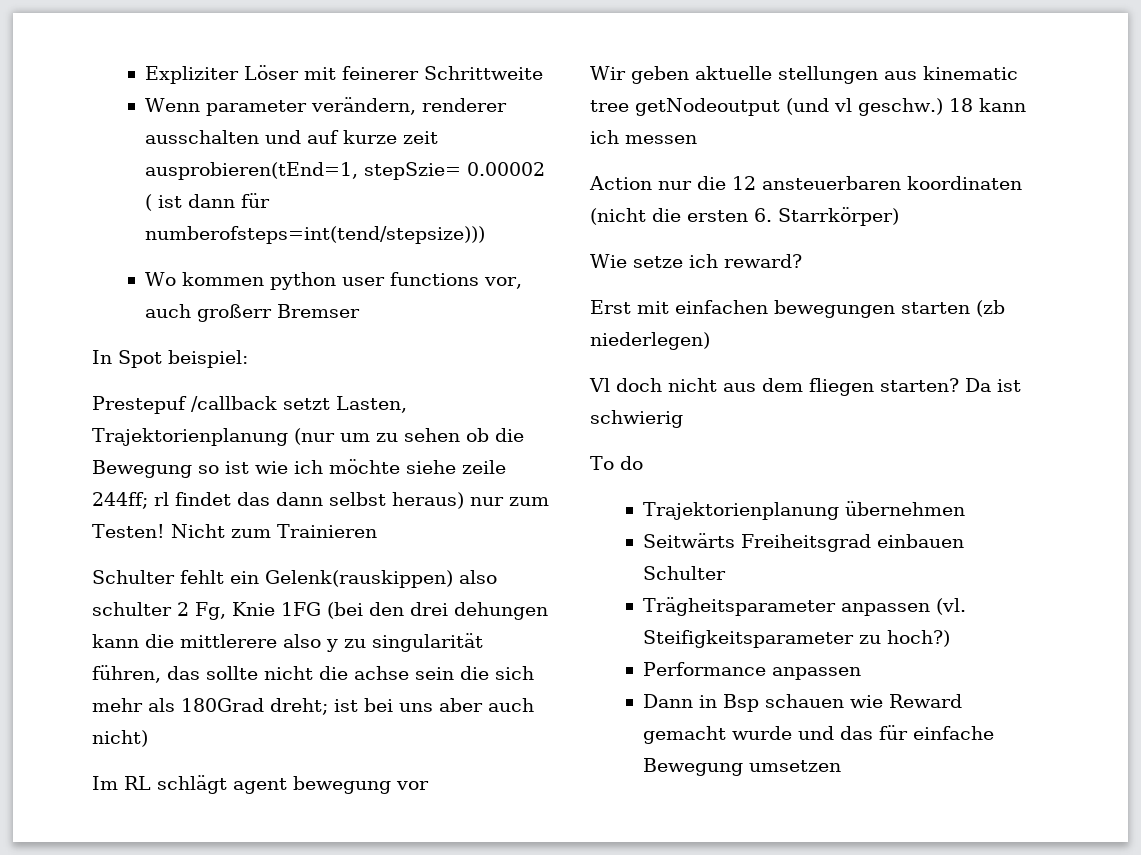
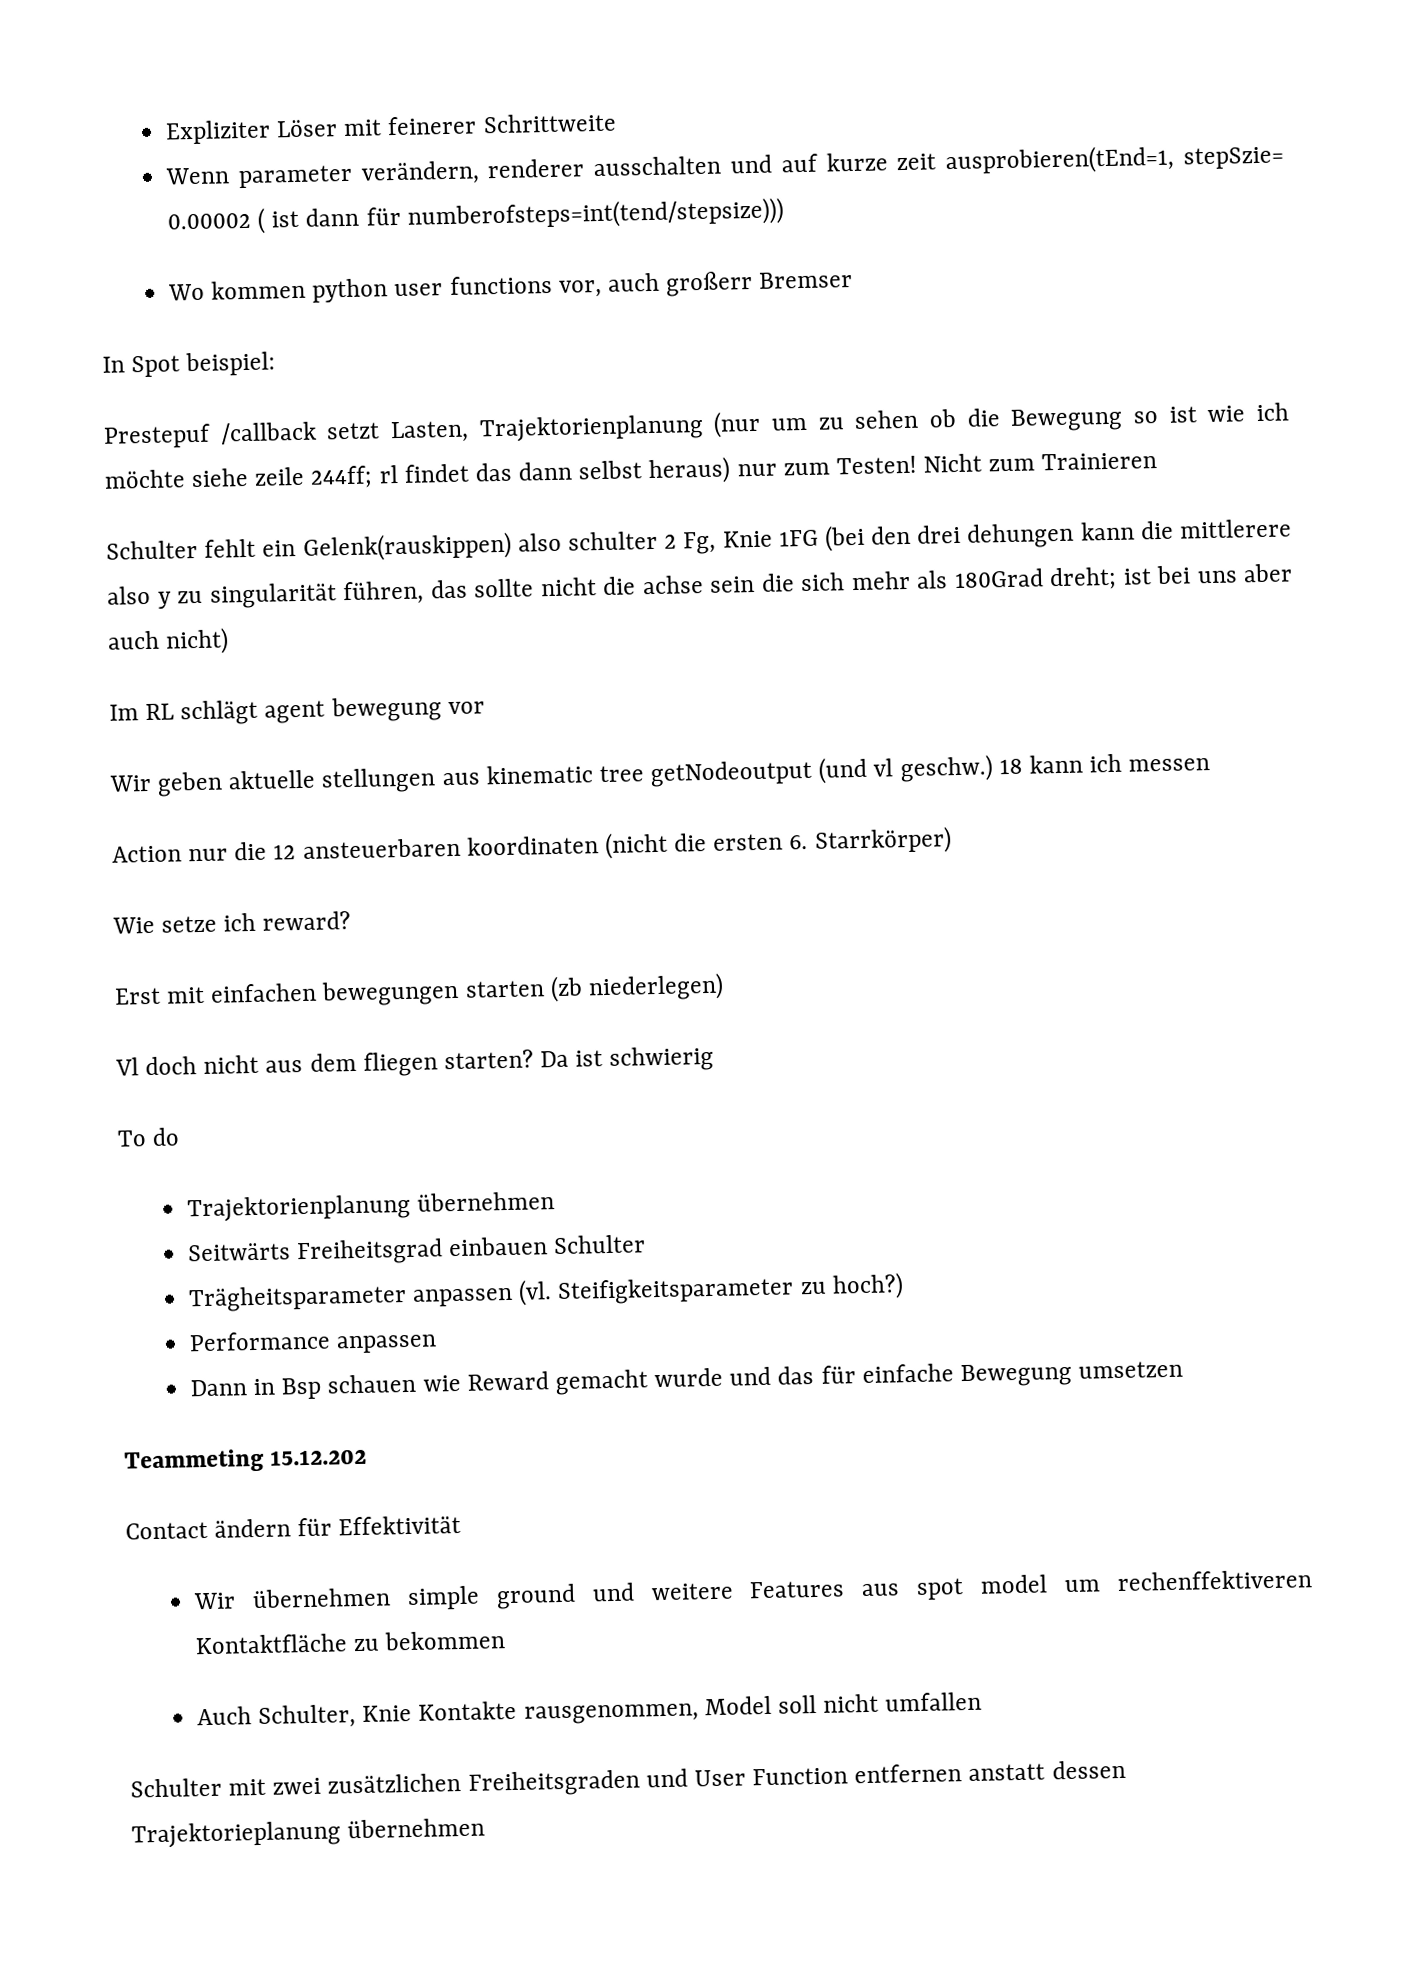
(842, 766) none -> [124,1448,368,1474] [125,1514,462,1540] [192,1569,1312,1611] [194,1630,507,1655] [196,1691,983,1729] [130,1759,1126,1798] [131,1817,486,1849] // Teammeting 15.12.202 // Contact ändern für Effektivität // Wir übernehmen simple ground und weitere Features aus spot model um rechenffektiveren Kontaktfläche zu bekommen // Auch Schulter, Knie Kontakte rausgenommen, Model soll nicht umfallen // Schulter mit zwei zusätzlichen Freiheitsgraden und User Function entfernen anstatt dessen Trajektorieplanung übernehmen

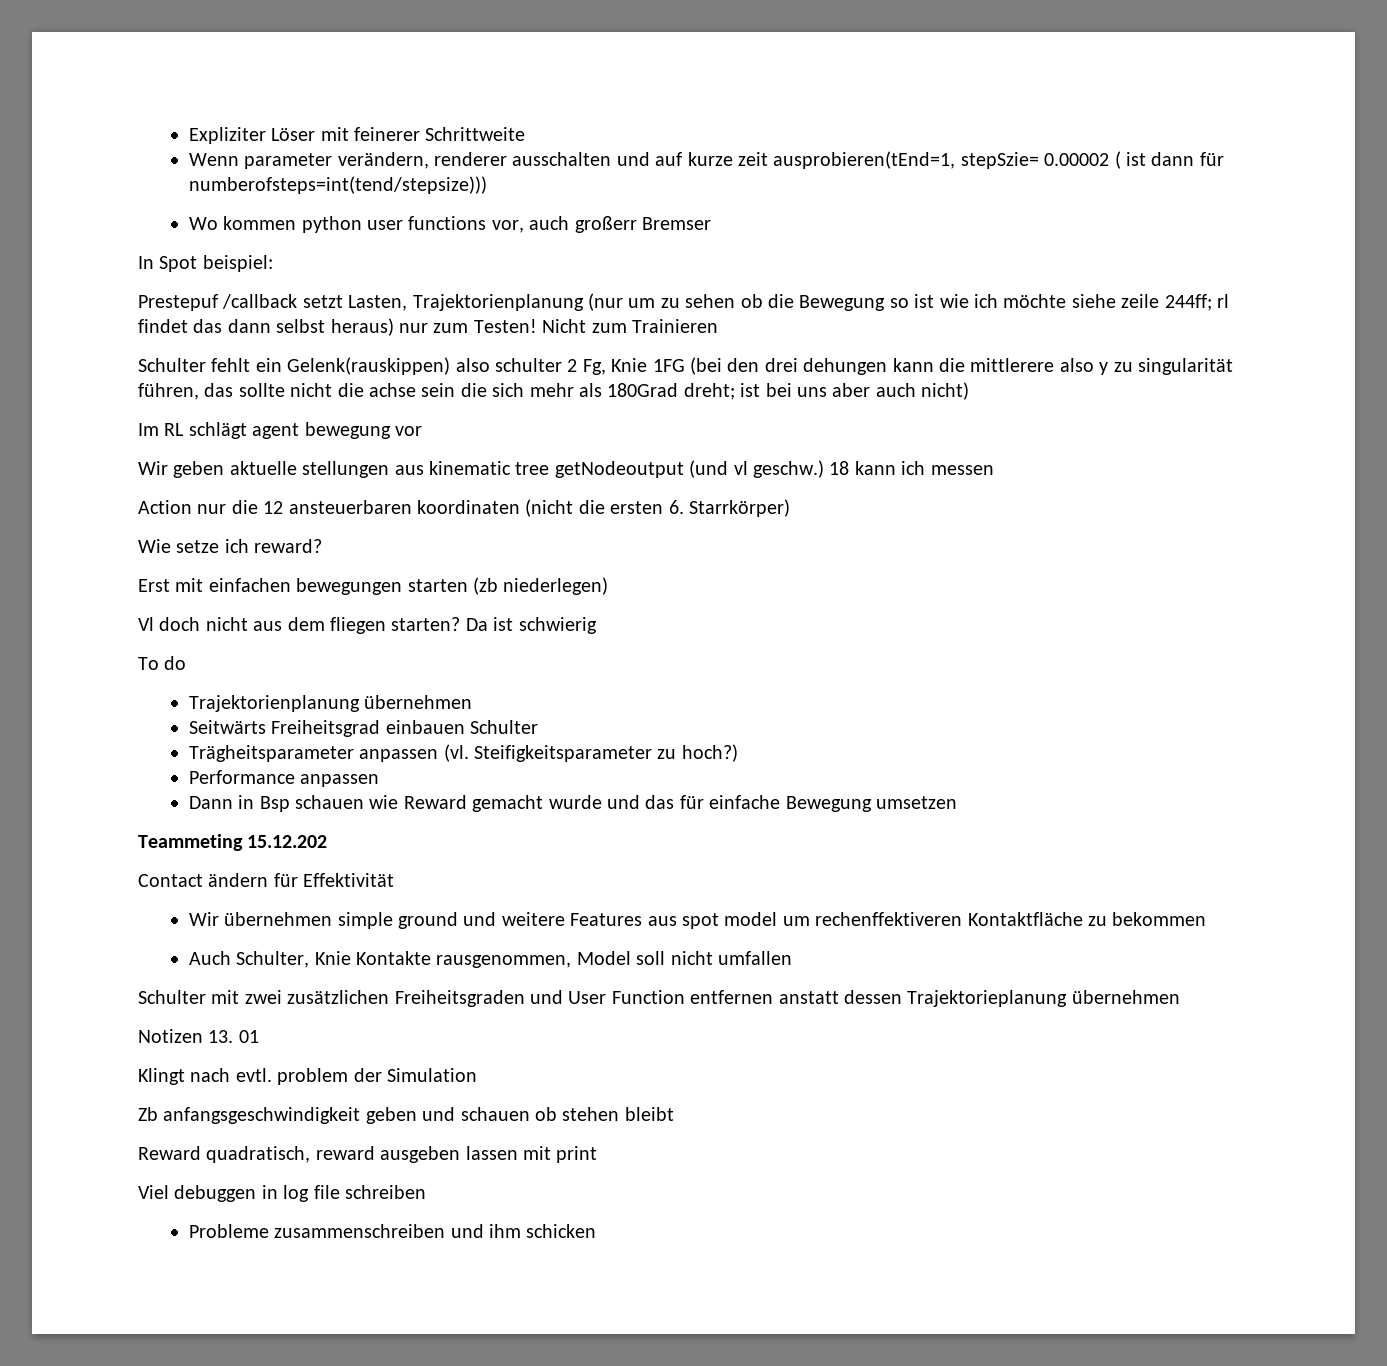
(486, 1828) none -> [138,1029,259,1043] [138,1068,477,1085] [138,1107,674,1124] [138,1146,598,1163] [138,1185,426,1202] [188,1224,597,1238] // Notizen 13. 01 // Klingt nach evtl. problem der Simulation // Zb anfangsgeschwindigkeit geben und schauen ob stehen bleibt // Reward quadratisch, reward ausgeben lassen mit print // Viel debuggen in log file schreiben // Probleme zusammenschreiben und ihm schicken

